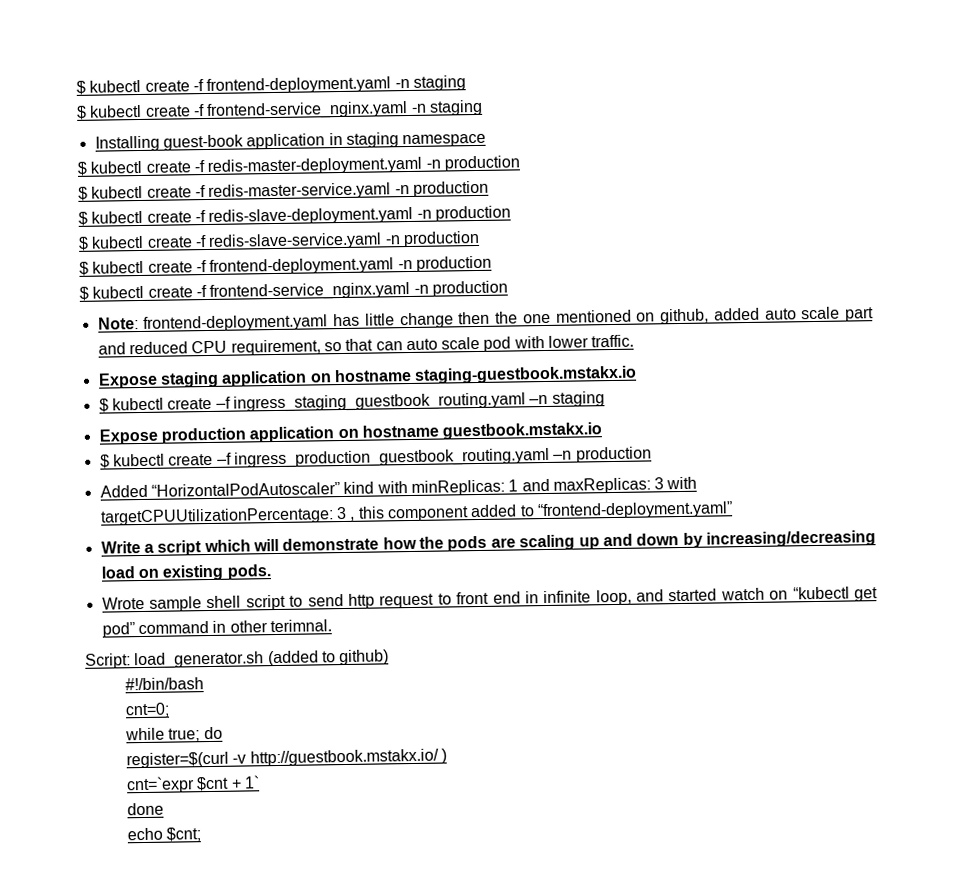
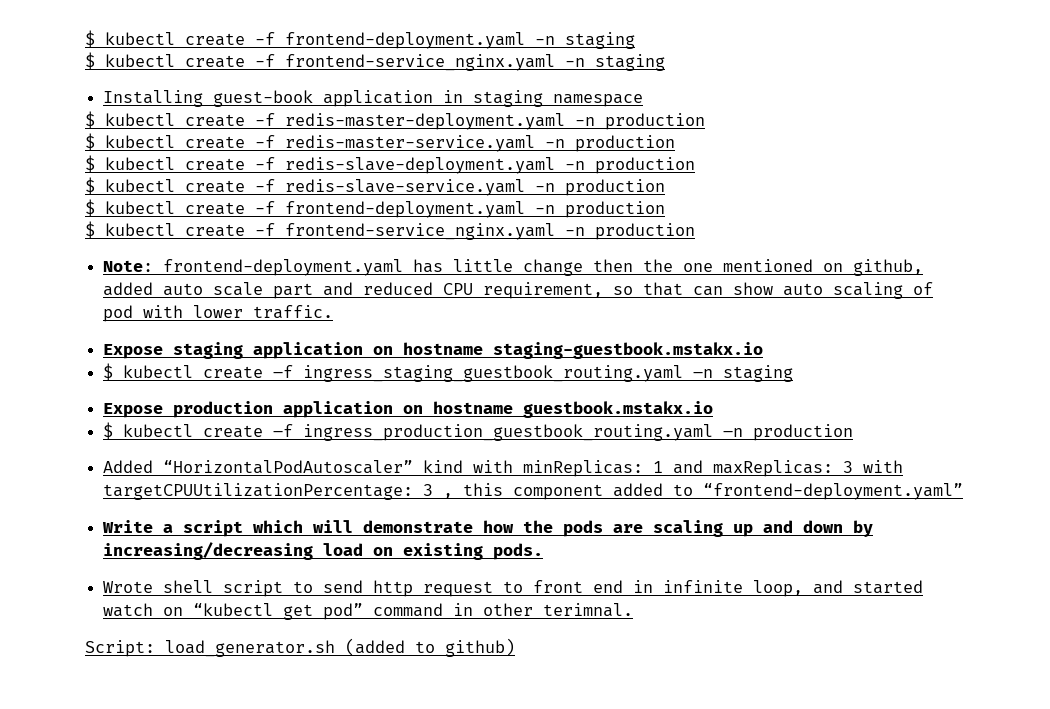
[405,336,481,351] auto scale -> [733,282,934,299] show auto scaling of
[148,596,202,612] sample -> (154, 587) none
[125,677,205,691] [125,702,171,718] [125,726,223,742] [126,748,448,769] [126,775,261,794] [127,802,165,816] [127,827,202,842] // #!/bin/bash // cnt=0; // while true; do // register=$(curl -v http://guestbook.mstakx.io/ ) // cnt=`expr $cnt + 1` // done // echo $cnt; -> (515, 647) none

